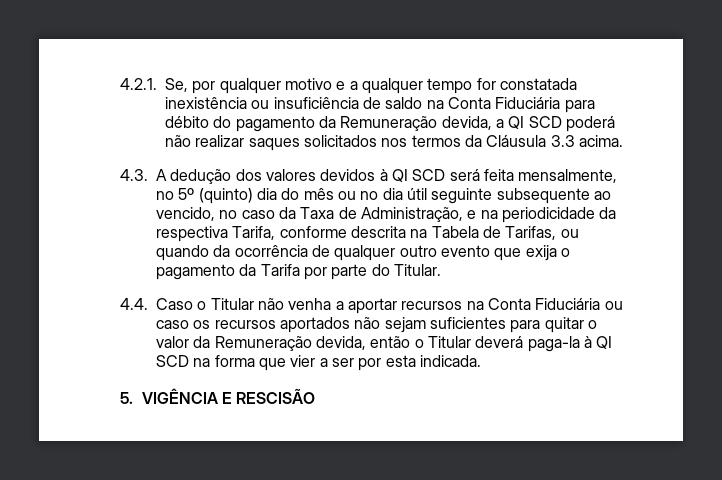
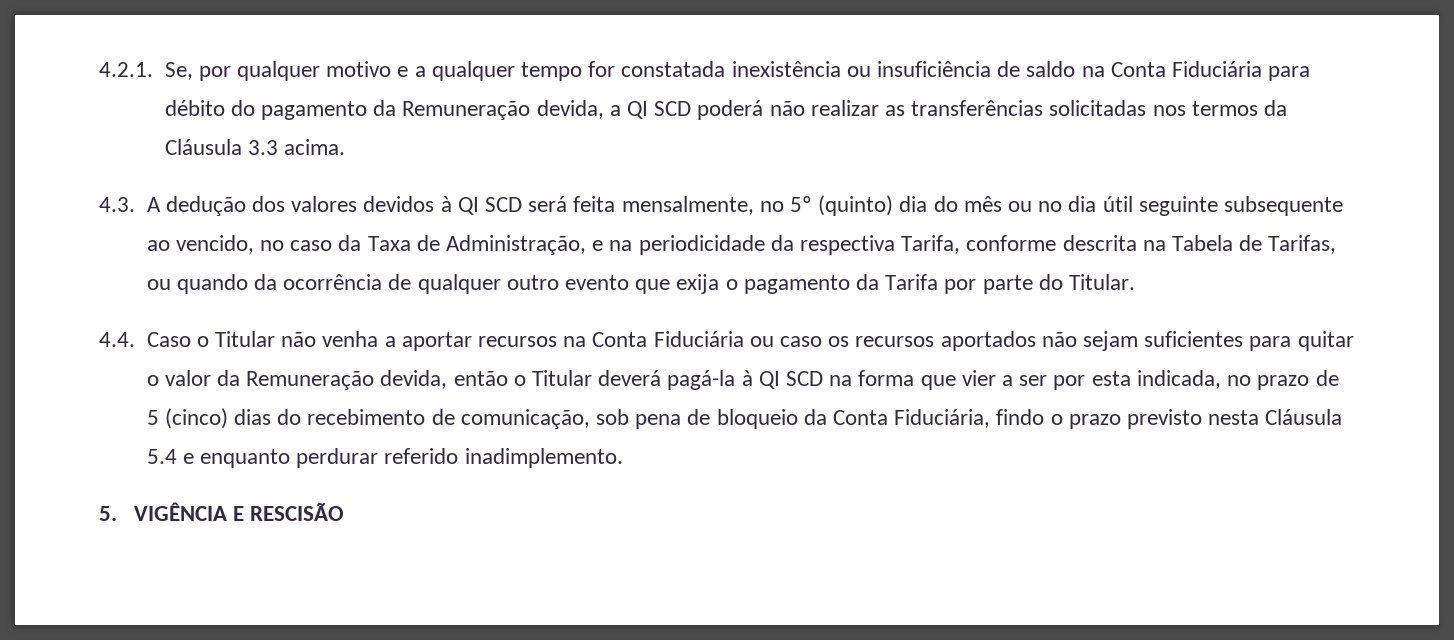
[248,135,377,151] saques solicitados -> [885,100,1147,116] as transferências solicitadas
[527,336,580,352] paga-la -> [667,370,736,390] pagá-la
[419,355,481,367] indicada. -> [1136,370,1339,390] [146,408,1343,429] [146,448,623,468] indicada, no prazo de 5 (cinco) dias do recebimento de comunicação, sob pena de bloqueio da Conta Fiduciária, findo o prazo previsto nesta Cláusula 5.4 e enquanto perdurar referido inadimplemento.

